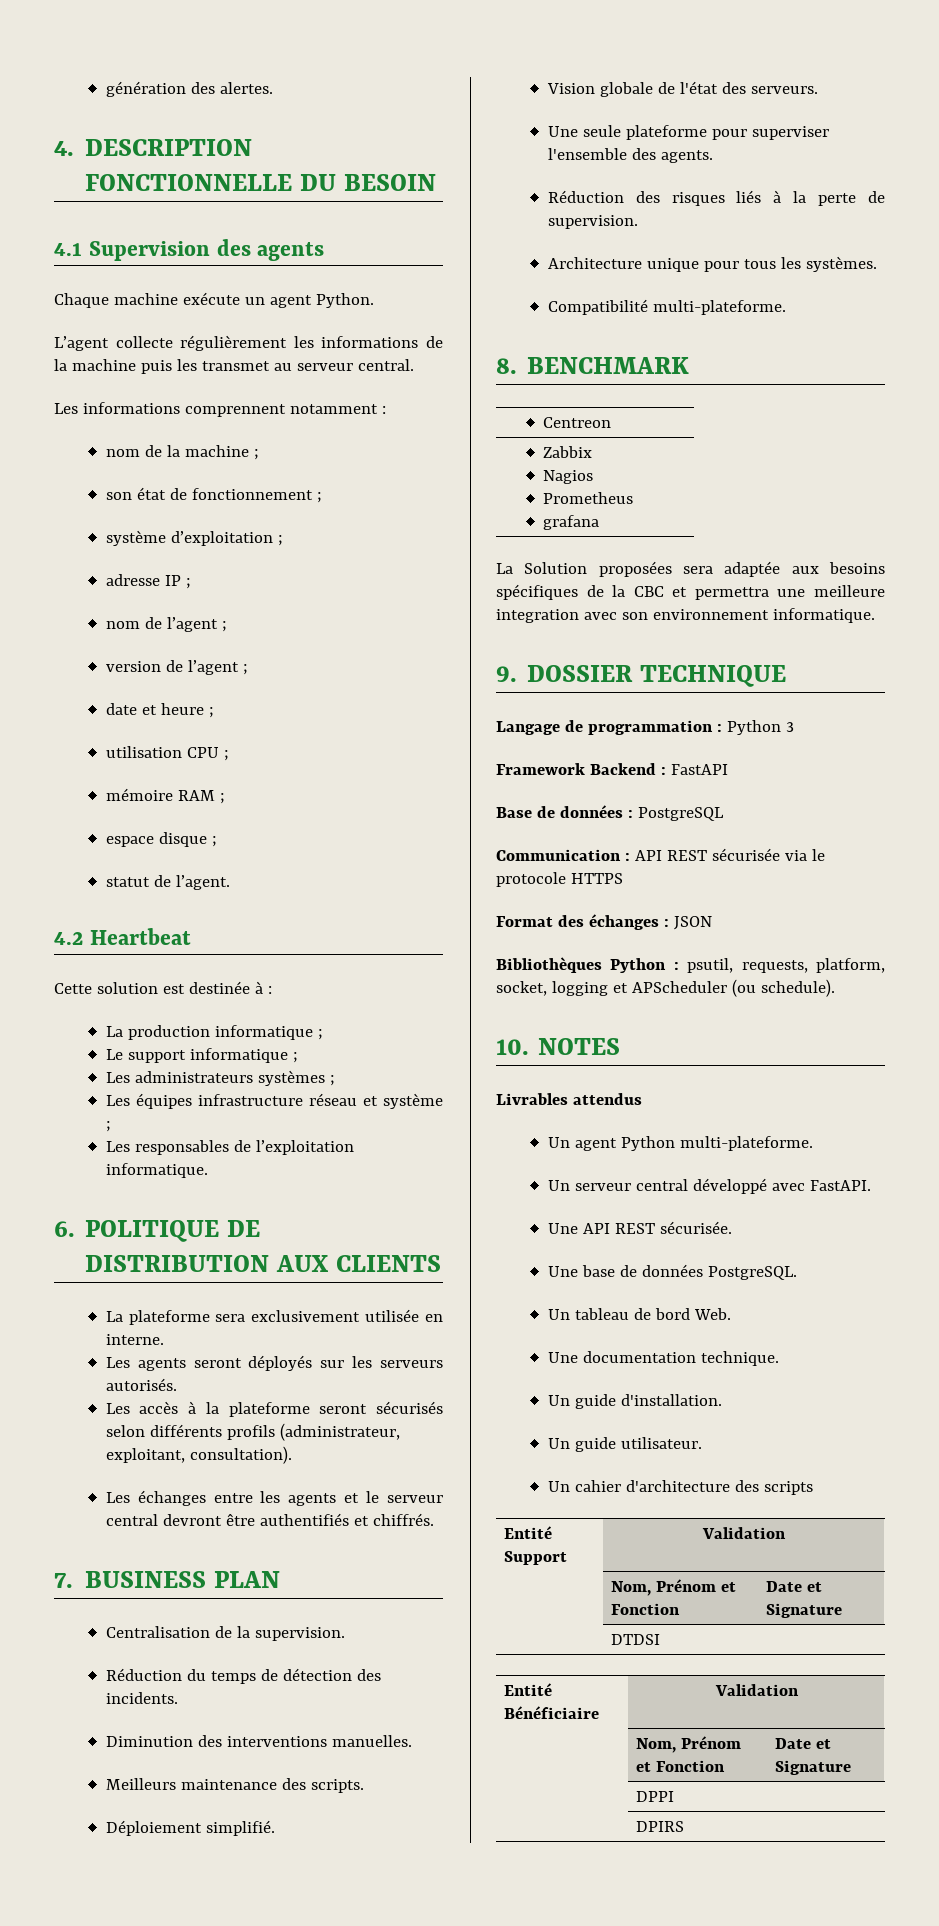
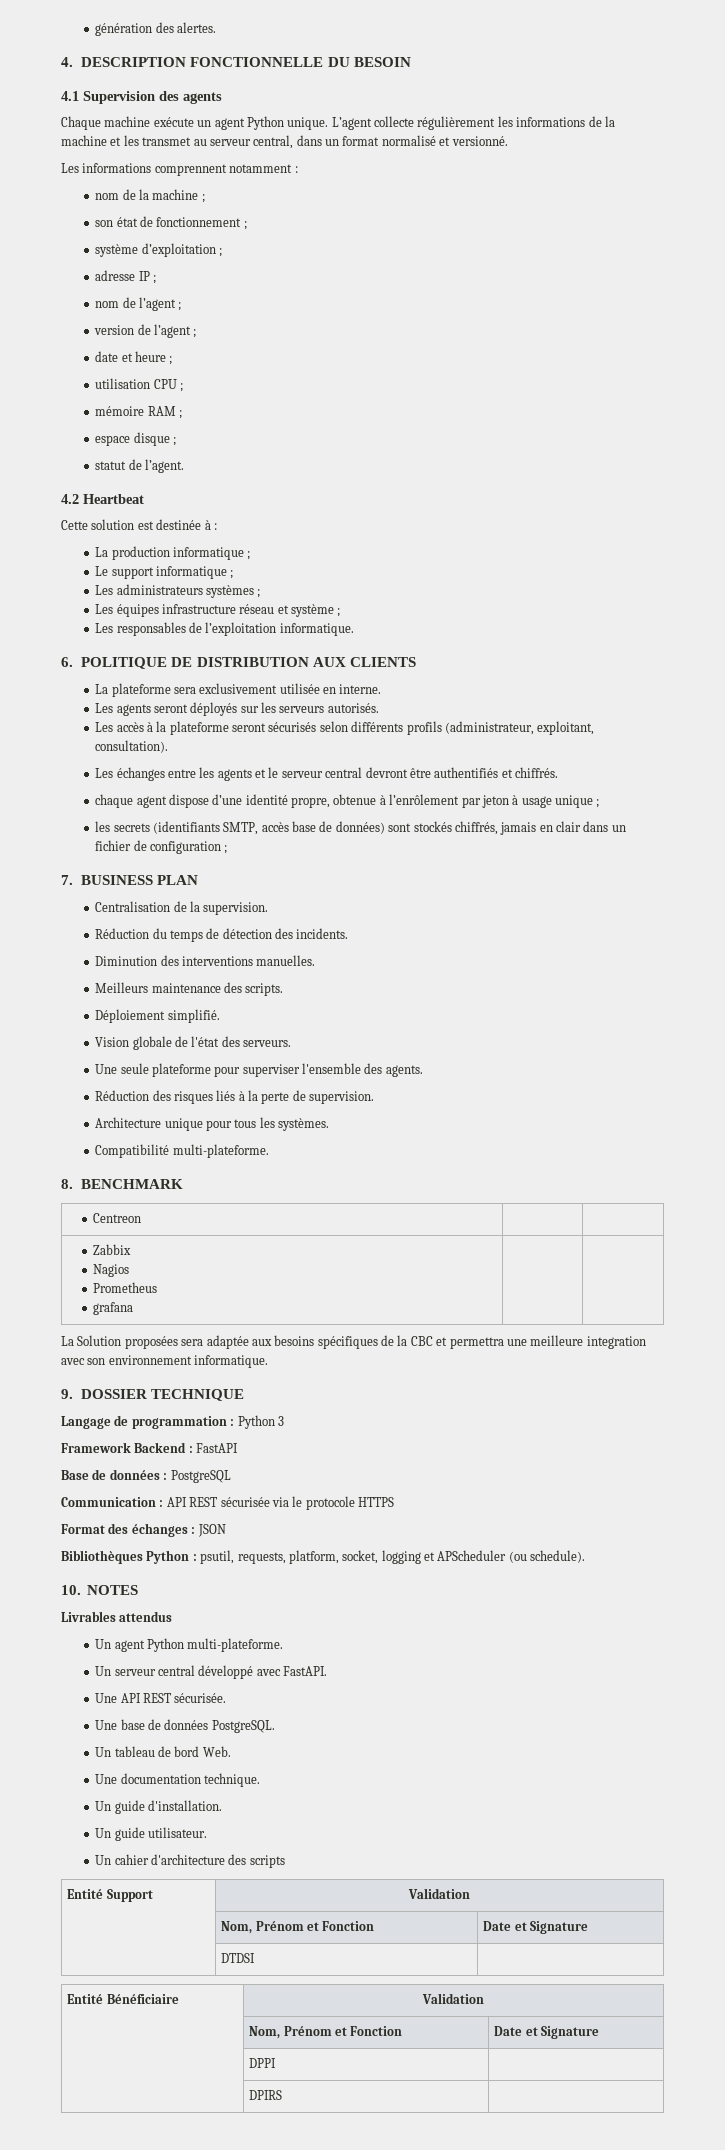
[315,293,374,308] Python. // -> [246,116,329,130] Python unique.
[140,360,172,374] puis -> [110,137,122,146] et
[357,359,414,371] central. -> [253,135,508,149] central, dans un format normalisé et versionné.
(434, 1519) none -> [95,794,600,808] [95,821,626,835] [95,840,228,854] // chaque agent dispose d’une identité propre, obtenue à l’enrôlement par jeton à usage unique ; // les secrets (identifiants SMTP, accès base de données) sont stockés chiffrés, jamais en clair dans un fichier de configuration ;

